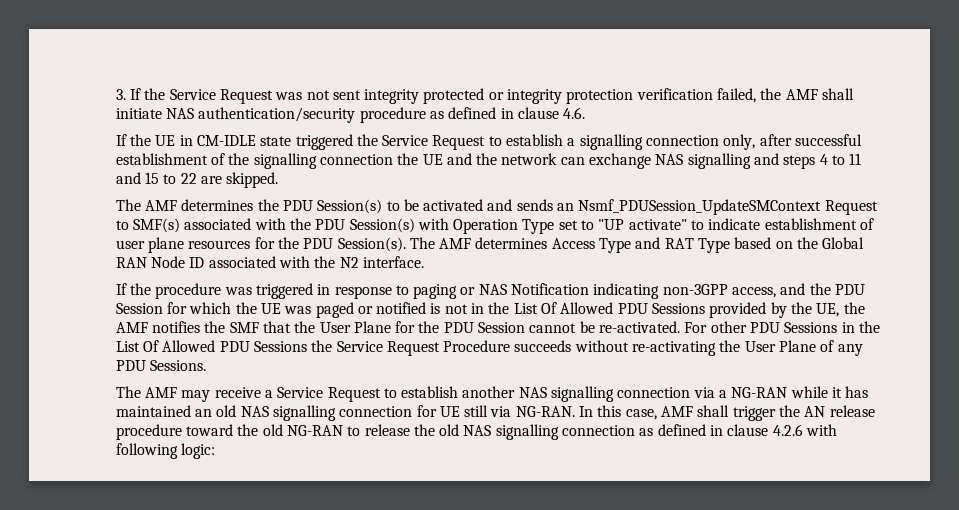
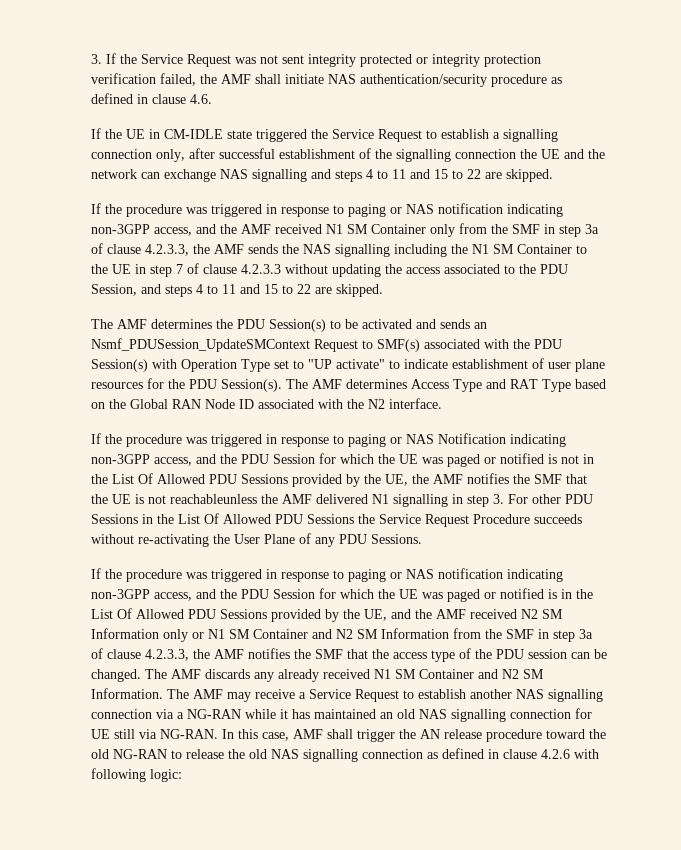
(279, 180) none -> [91,203,564,217] [91,223,600,237] [91,243,588,257] [91,263,569,277] [91,284,384,297] // If the procedure was triggered in response to paging or NAS notification indicating non-3GPP access, and the AMF received N1 SM Container only from the SMF in step 3a of clause 4.2.3.3, the AMF sends the NAS signalling including the N1 SM Container to the UE in step 7 of clause 4.2.3.3 without updating the access associated to the PDU Session, and steps 4 to 11 and 15 to 22 are skipped.
[319,321,681,333] User Plane for the PDU Session cannot be re-activated. -> [112,494,505,507] UE is not reachableunless the AMF delivered N1 signalling in step 3.
(206, 365) none -> [91,568,564,582] [91,588,594,602] [91,608,564,622] [91,628,594,642] [91,648,608,662] [91,669,545,682] [91,688,164,699] If the procedure was triggered in response to paging or NAS notification indicating non-3GPP access, and the PDU Session for which the UE was paged or notified is in the List Of Allowed PDU Sessions provided by the UE, and the AMF received N2 SM Information only or N1 SM Container and N2 SM Information from the SMF in step 3a of clause 4.2.3.3, the AMF notifies the SMF that the access type of the PDU session can be changed. The AMF discards any already received N1 SM Container and N2 SM Information.

